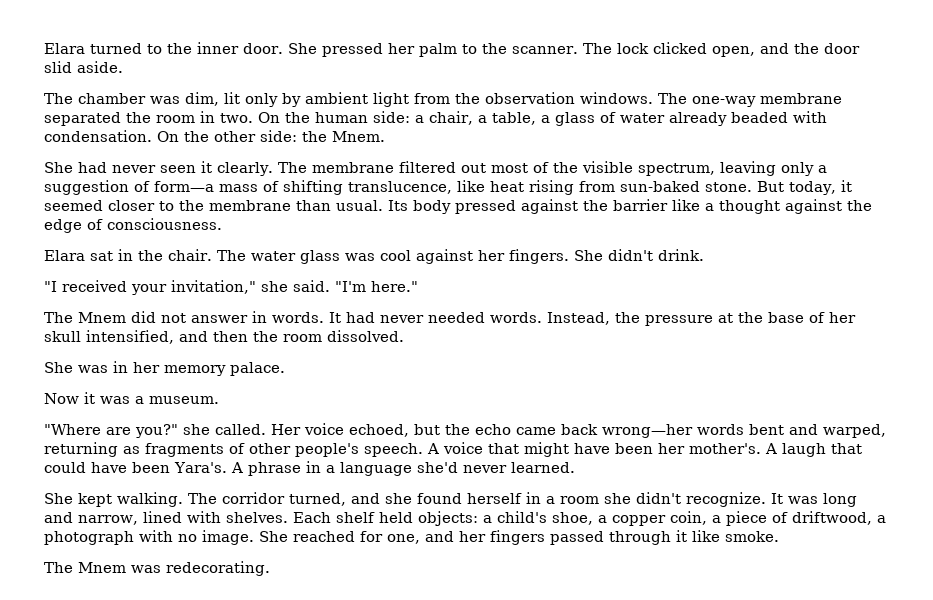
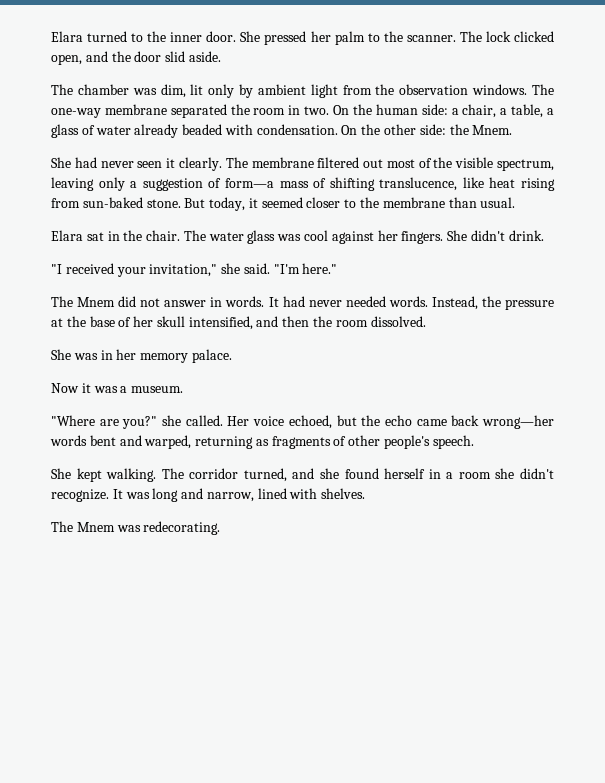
[388,199,872,214] [44,218,222,233] Its body pressed against the barrier like a thought against the edge of consciousness. -> (516, 202) none
[427,442,862,457] [44,461,575,476] A voice that might have been her mother's. A laugh that could have been Yara's. A phrase in a language she'd never learned. -> (474, 442) none
[292,511,886,526] [44,530,779,545] Each shelf held objects: a child's shoe, a copper coin, a piece of driftwood, a photograph with no image. She reached for one, and her fingers passed through it like smoke. -> (366, 493) none

